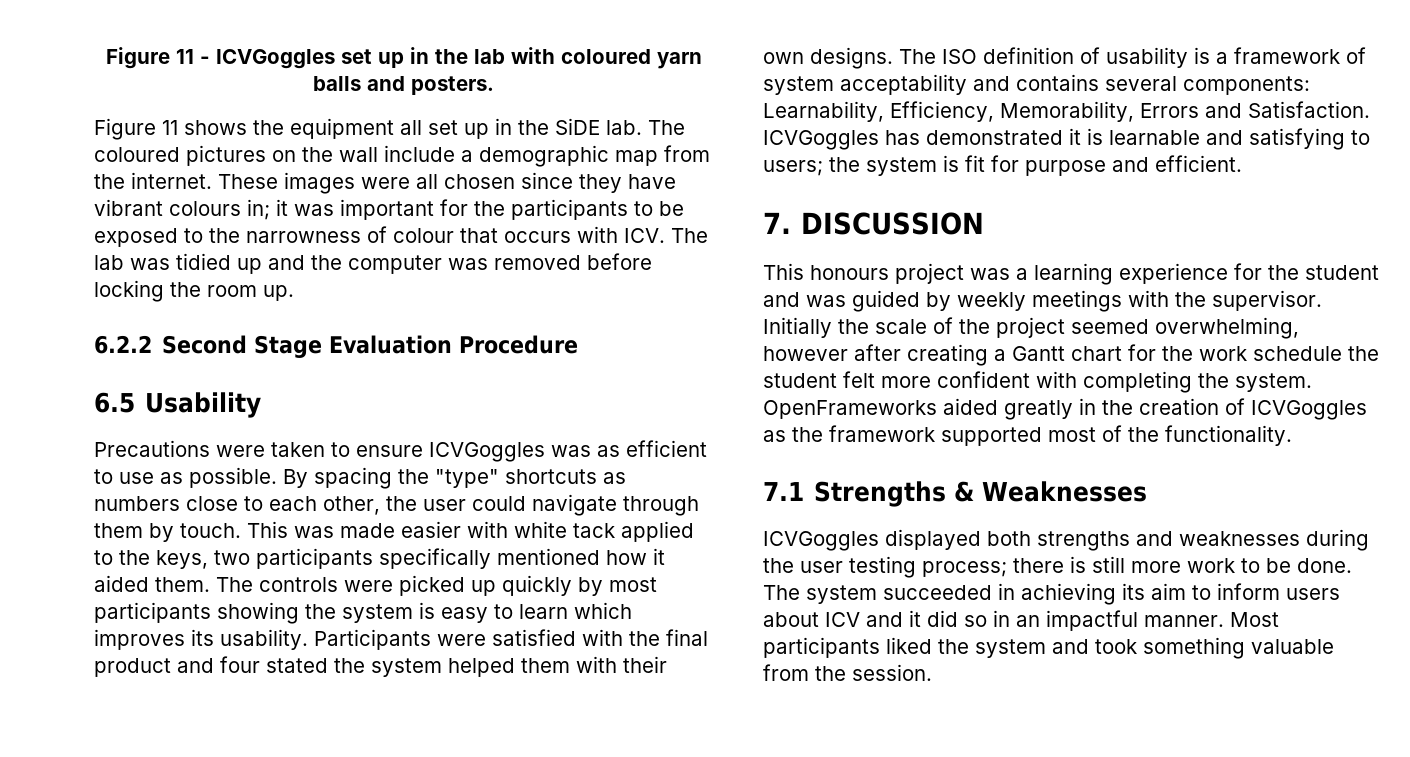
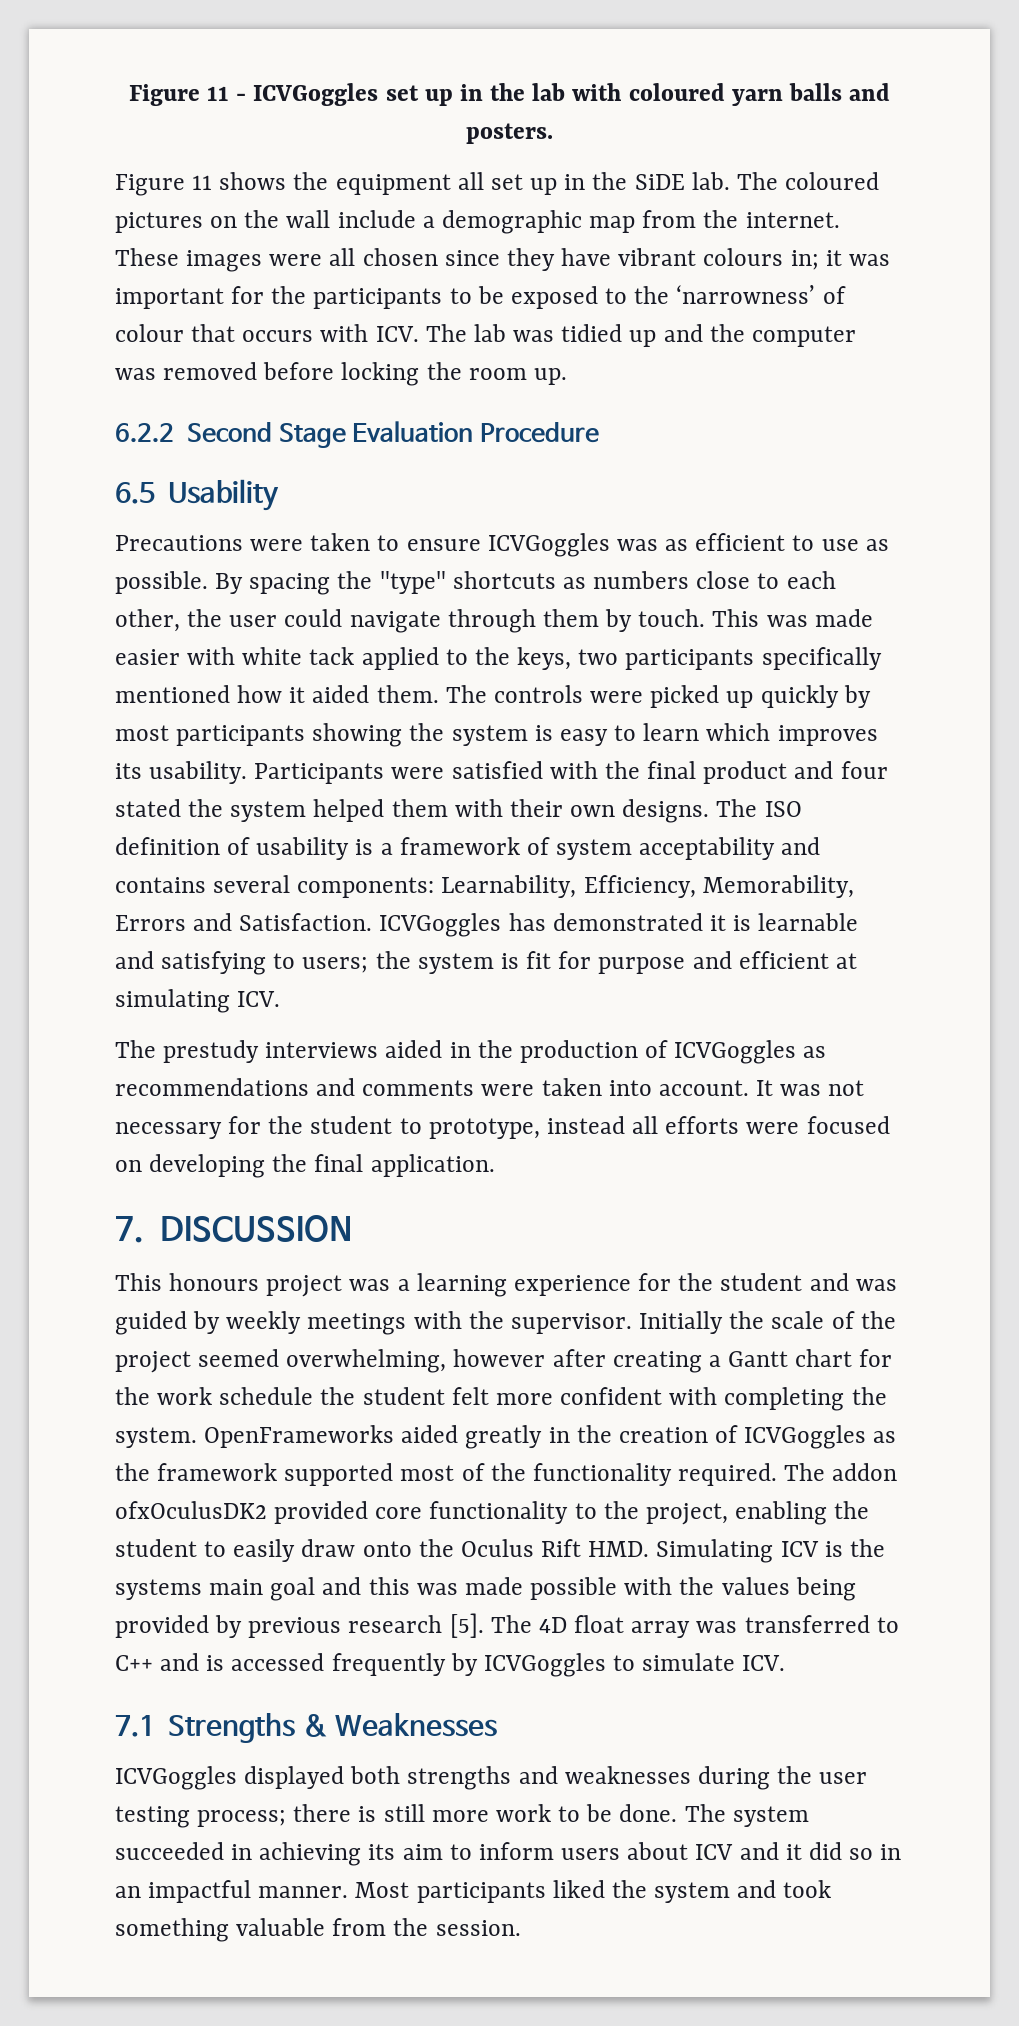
[246,231,361,243] narrowness -> [676,285,816,304] ‘narrowness’
[1155,155,1242,172] efficient. -> [738,951,857,969] [115,989,281,1013] [115,1040,827,1064] [115,1078,865,1096] [115,1116,890,1139] [115,1154,495,1178] efficient at simulating ICV. // The prestudy interviews aided in the production of ICVGoggles as recommendations and comments were taken into account. It was not necessary for the student to prototype, instead all efforts were focused on developing the final application.
[1165,425,1292,446] functionality. -> [532,1463,898,1486] [115,1501,870,1525] [115,1539,885,1563] [115,1577,856,1601] [115,1613,899,1638] [115,1653,786,1677] functionality required. The addon ofxOculusDK2 provided core functionality to the project, enabling the student to easily draw onto the Oculus Rift HMD. Simulating ICV is the systems main goal and this was made possible with the values being provided by previous research [5]. The 4D float array was transferred to C++ and is accessed frequently by ICVGoggles to simulate ICV.

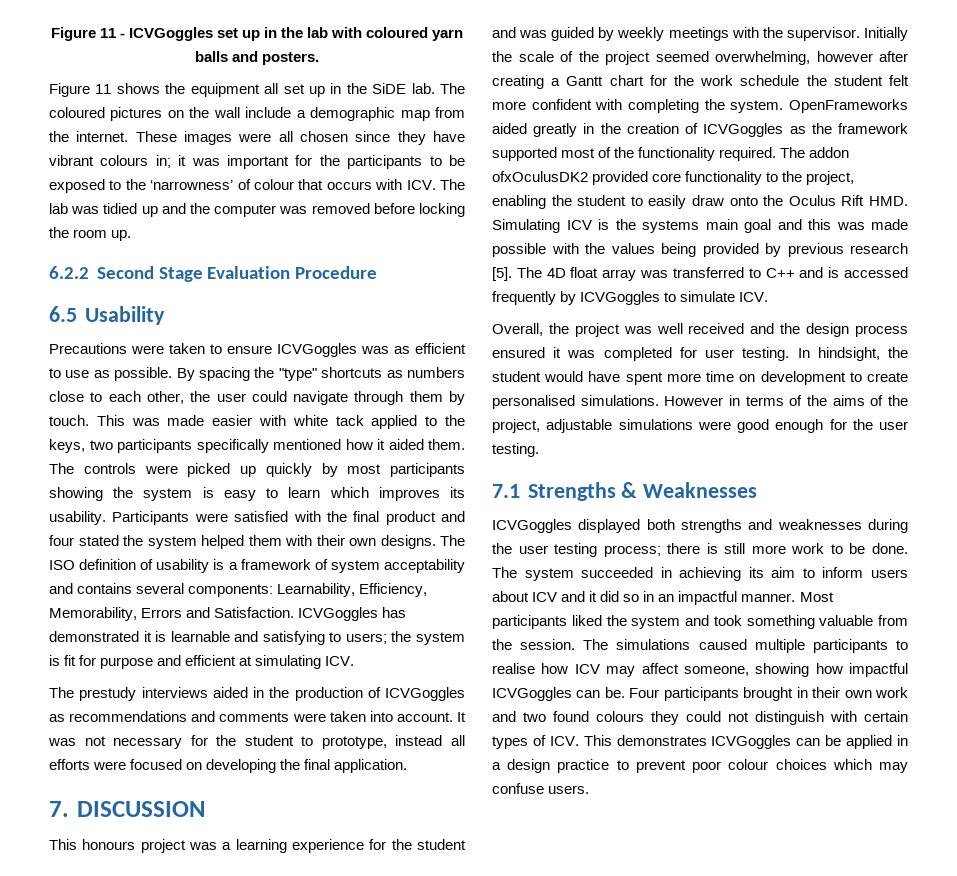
(786, 1663) none -> [492,323,908,337] [492,347,908,361] [492,371,908,385] [492,395,908,409] [492,419,908,433] [492,443,539,457] // Overall, the project was well received and the design process ensured it was completed for user testing. In hindsight, the student would have spent more time on development to create personalised simulations. However in terms of the aims of the project, adjustable simulations were good enough for the user testing.
(521, 1928) none -> [583,639,908,653] [492,663,908,677] [492,687,909,701] [492,711,908,725] [492,735,909,749] [492,759,908,773] [492,783,590,794] The simulations caused multiple participants to realise how ICV may affect someone, showing how impactful ICVGoggles can be. Four participants brought in their own work and two found colours they could not distinguish with certain types of ICV. This demonstrates ICVGoggles can be applied in a design practice to prevent poor colour choices which may confuse users.

